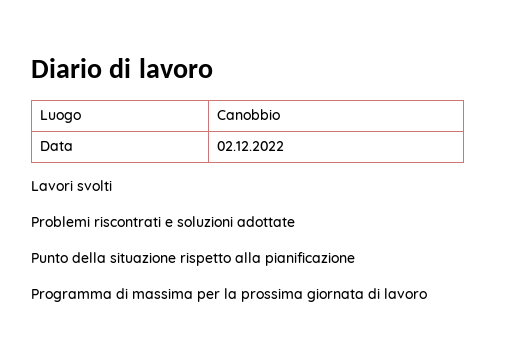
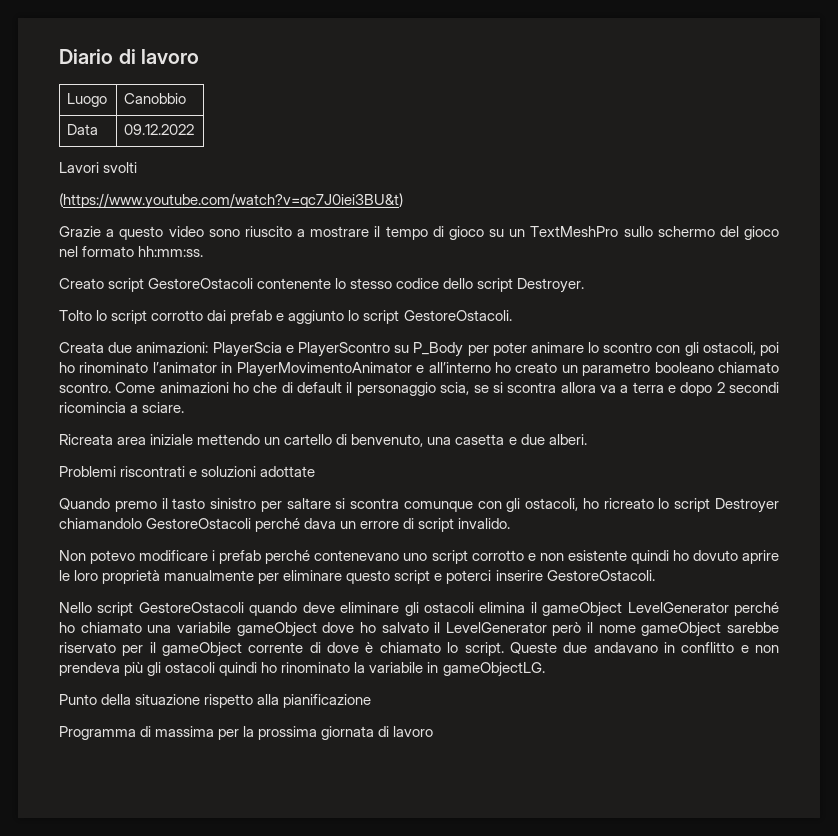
[216,141,284,151] 02.12.2022 -> [124,124,195,135] 09.12.2022
(112, 185) none -> [59,193,403,209] [59,226,779,240] [59,246,204,257] [59,278,585,293] [59,310,512,324] [59,342,779,357] [59,362,779,377] [59,382,780,396] [59,402,185,413] [59,434,587,447] // (https://www.youtube.com/watch?v=qc7J0iei3BU&t) // Grazie a questo video sono riuscito a mostrare il tempo di gioco su un TextMeshPro sullo schermo del gioco nel formato hh:mm:ss. // Creato script GestoreOstacoli contenente lo stesso codice dello script Destroyer. // Tolto lo script corrotto dai prefab e aggiunto lo script GestoreOstacoli. // Creata due animazioni: PlayerScia e PlayerScontro su P_Body per poter animare lo scontro con gli ostacoli, poi ho rinominato l’animator in PlayerMovimentoAnimator e all’interno ho creato un parametro booleano chiamato scontro. Come animazioni ho che di default il personaggio scia, se si scontra allora va a terra e dopo 2 secondi ricomincia a sciare. // Ricreata area iniziale mettendo un cartello di benvenuto, una casetta e due alberi.
(295, 221) none -> [59,498,779,513] [59,518,511,532] [59,550,779,564] [59,570,655,584] [59,602,779,617] [59,622,779,637] [59,642,780,657] [59,662,545,677] // Quando premo il tasto sinistro per saltare si scontra comunque con gli ostacoli, ho ricreato lo script Destroyer chiamandolo GestoreOstacoli perché dava un errore di script invalido. // Non potevo modificare i prefab perché contenevano uno script corrotto e non esistente quindi ho dovuto aprire le loro proprietà manualmente per eliminare questo script e poterci inserire GestoreOstacoli. // Nello script GestoreOstacoli quando deve eliminare gli ostacoli elimina il gameObject LevelGenerator perché ho chiamato una variabile gameObject dove ho salvato il LevelGenerator però il nome gameObject sarebbe riservato per il gameObject corrente di dove è chiamato lo script. Queste due andavano in conflitto e non prendeva più gli ostacoli quindi ho rinominato la variabile in gameObjectLG.

